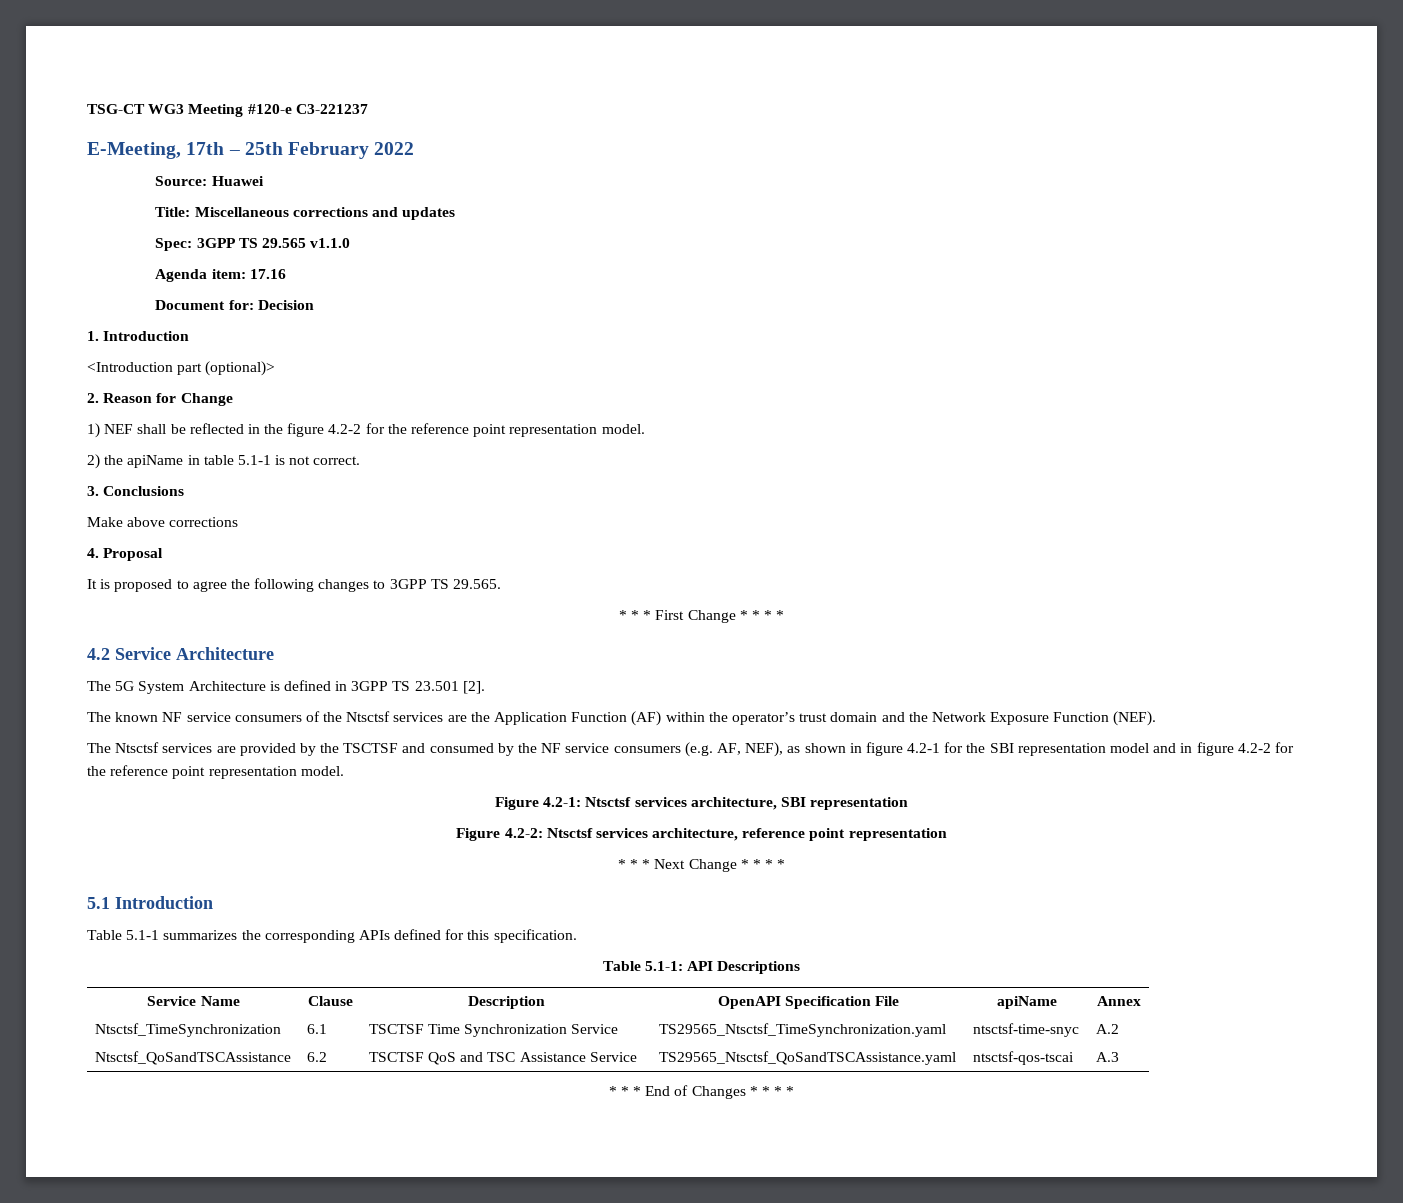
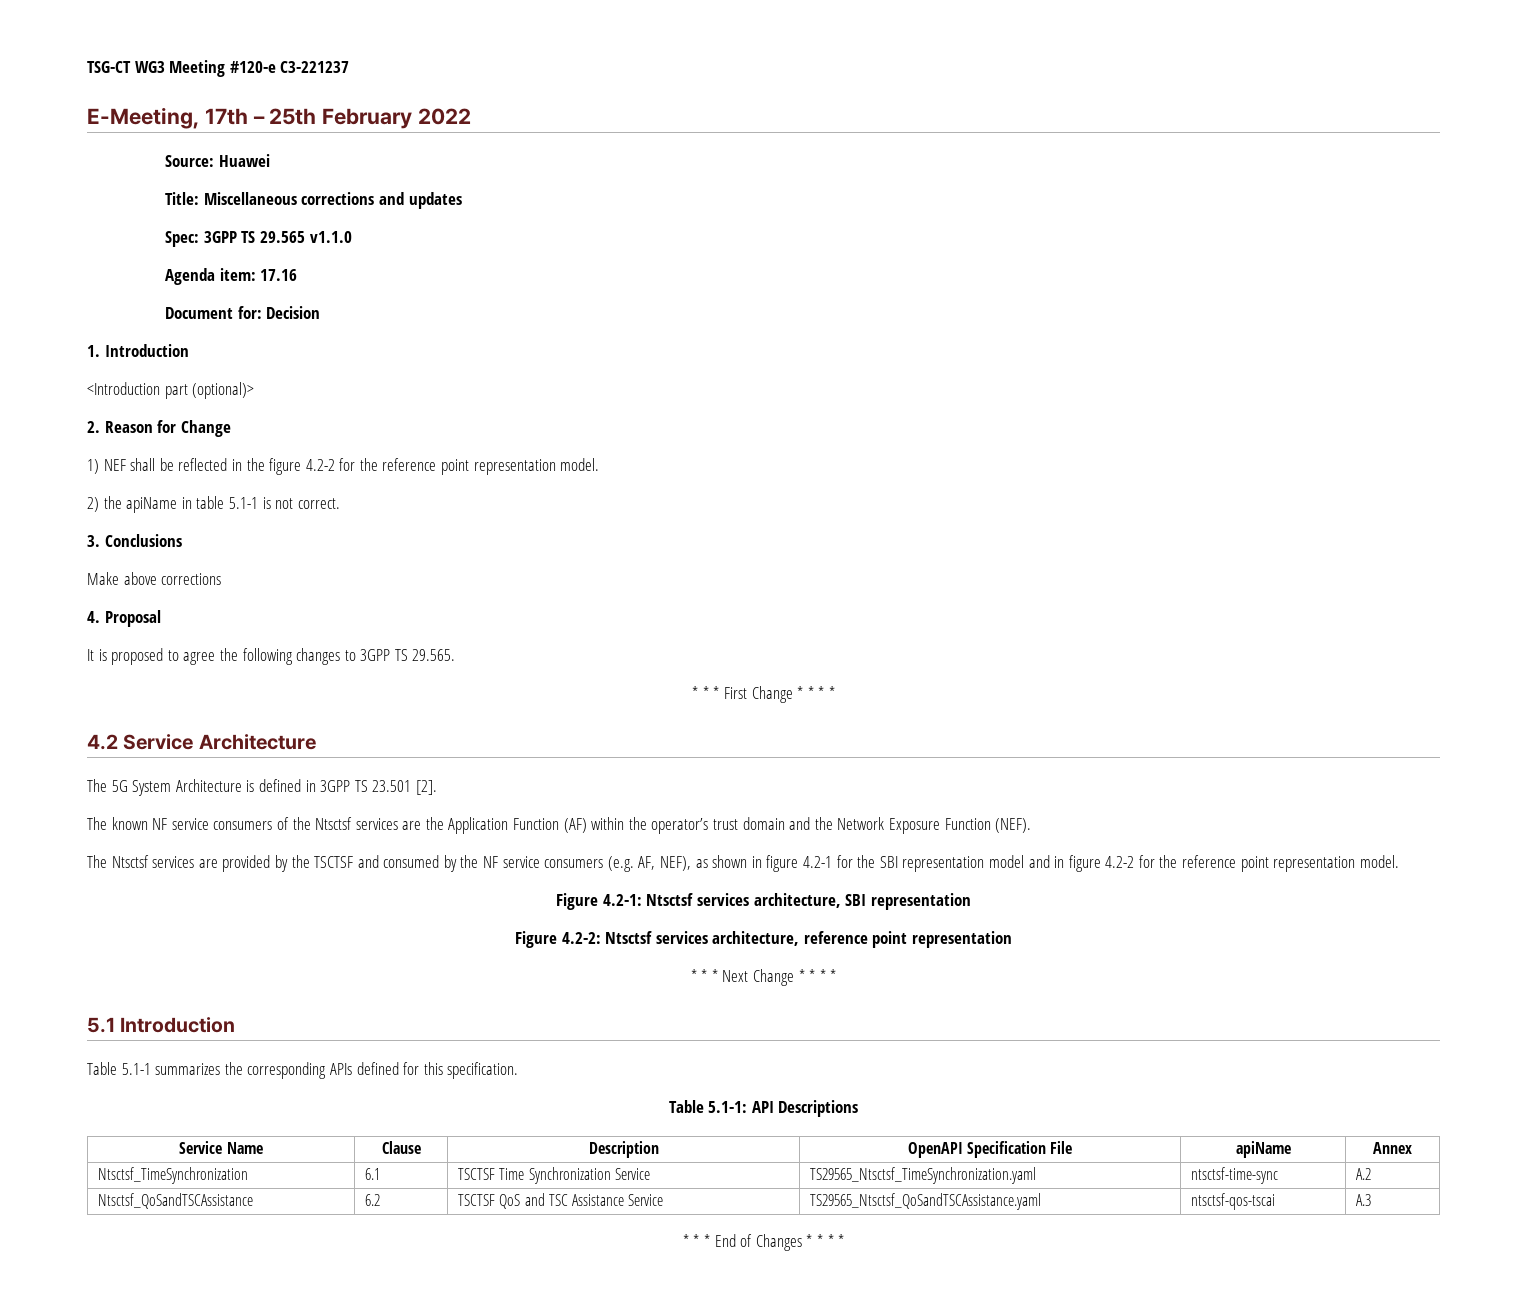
[972,1023,1079,1037] ntsctsf-time-snyc -> [1191,1167,1279,1184] ntsctsf-time-sync

